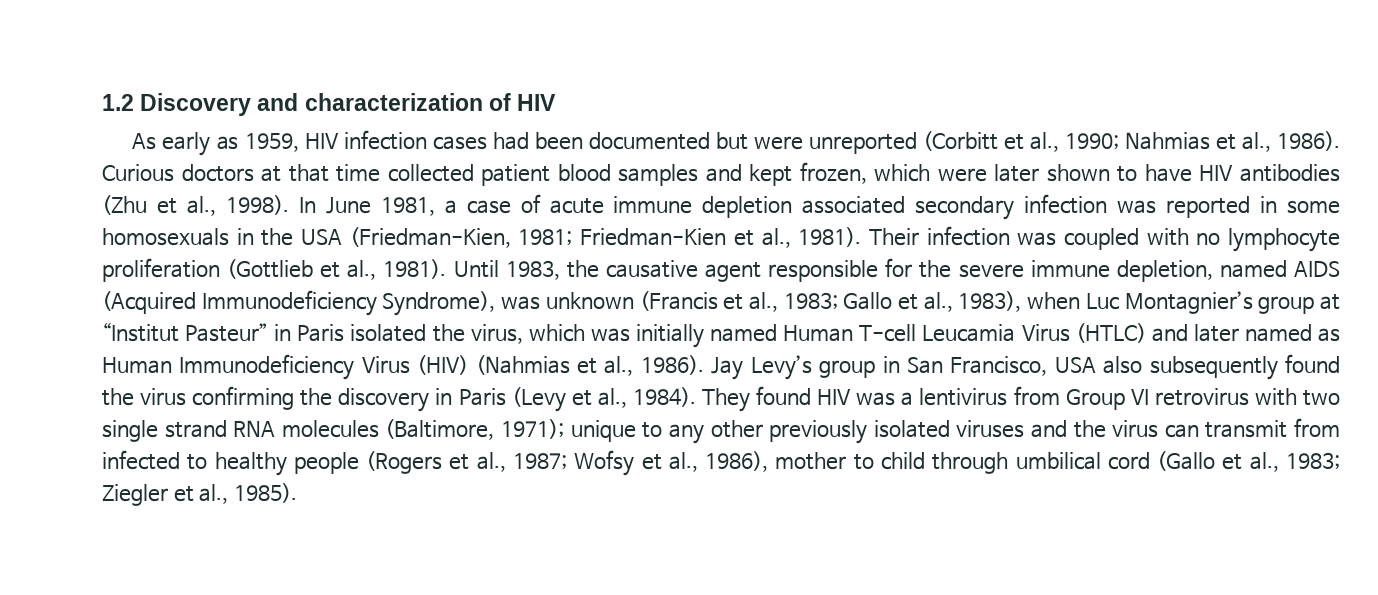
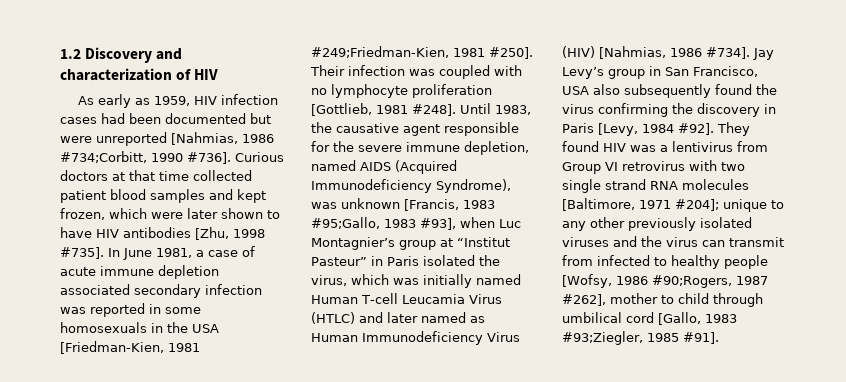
[922,131,1341,152] (Corbitt et al., 1990; Nahmias et al., 1986). -> [171,132,274,145] [60,151,231,164] [Nahmias, 1986 #734;Corbitt, 1990 #736].
[102,195,289,216] (Zhu et al., 1998). -> [195,227,265,240] [60,247,104,259] [Zhu, 1998 #735].
[349,227,862,248] (Friedman-Kien, 1981; Friedman-Kien et al., 1981). -> [60,341,200,354] [311,46,533,59] [Friedman-Kien, 1981 #249;Friedman-Kien, 1981 #250].
[227,259,447,280] (Gottlieb et al., 1981). -> [311,103,456,116] [Gottlieb, 1981 #248].
[639,291,1022,312] (Francis et al., 1983; Gallo et al., 1983), -> [404,199,495,211] [311,217,456,230] [Francis, 1983 #95;Gallo, 1983 #93],
[475,355,704,376] (Nahmias et al., 1986). -> [599,46,750,59] [Nahmias, 1986 #734].
[511,387,696,412] (Levy et al., 1984). -> [598,123,714,136] [Levy, 1984 #92].
[385,419,565,440] (Baltimore, 1971); -> [562,198,719,211] [Baltimore, 1971 #204];
[366,450,769,476] (Rogers et al., 1987; Wofsy et al., 1986), -> [562,274,768,288] [562,294,606,306] [Wofsy, 1986 #90;Rogers, 1987 #262],
[1157,451,1340,472] [102,483,298,506] (Gallo et al., 1983; Ziegler et al., 1985). -> [658,312,737,325] [562,331,719,345] [Gallo, 1983 #93;Ziegler, 1985 #91].

